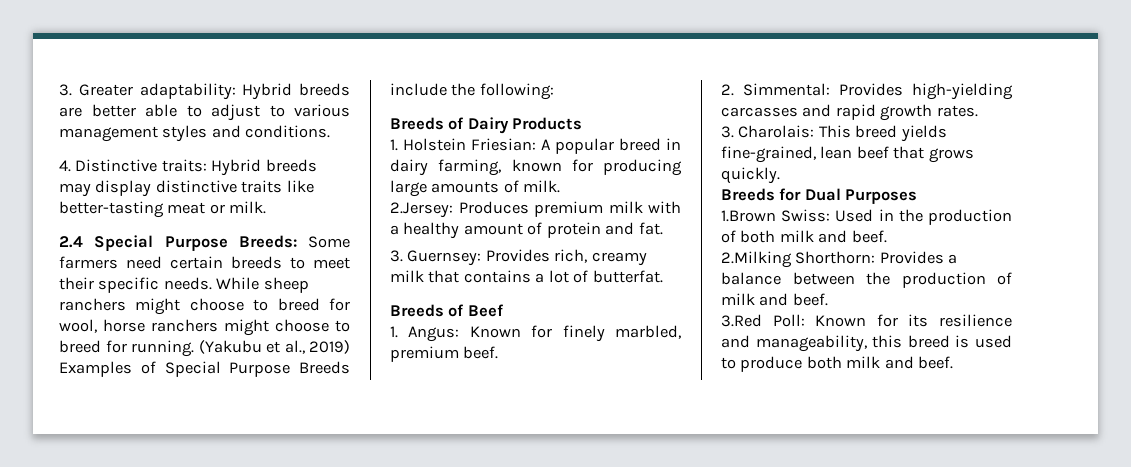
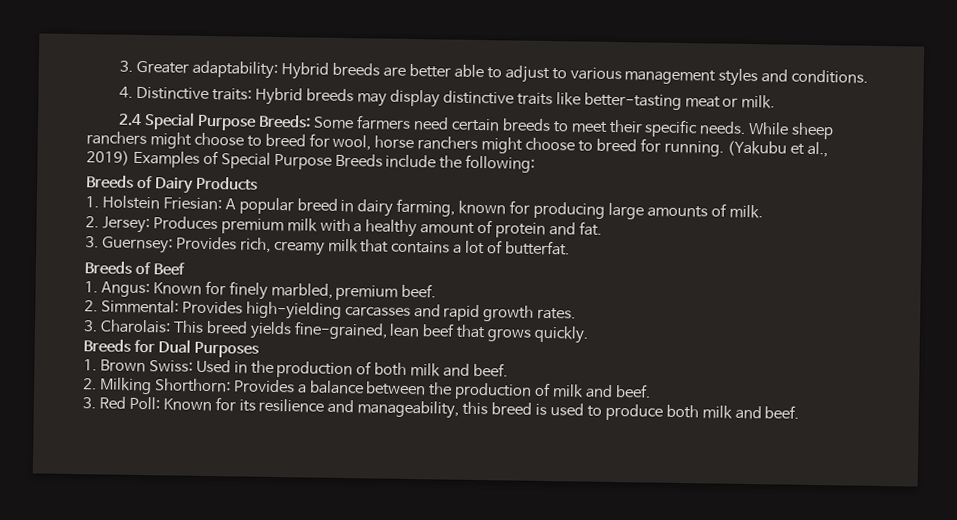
[390,202,453,218] 2.Jersey: -> [85,216,150,234] 2. Jersey:
[721,210,776,222] 1.Brown -> [83,359,146,373] 1. Brown
[721,251,792,268] 2.Milking -> [83,377,152,395] 2. Milking
[721,314,762,327] 3.Red -> [82,396,126,409] 3. Red

